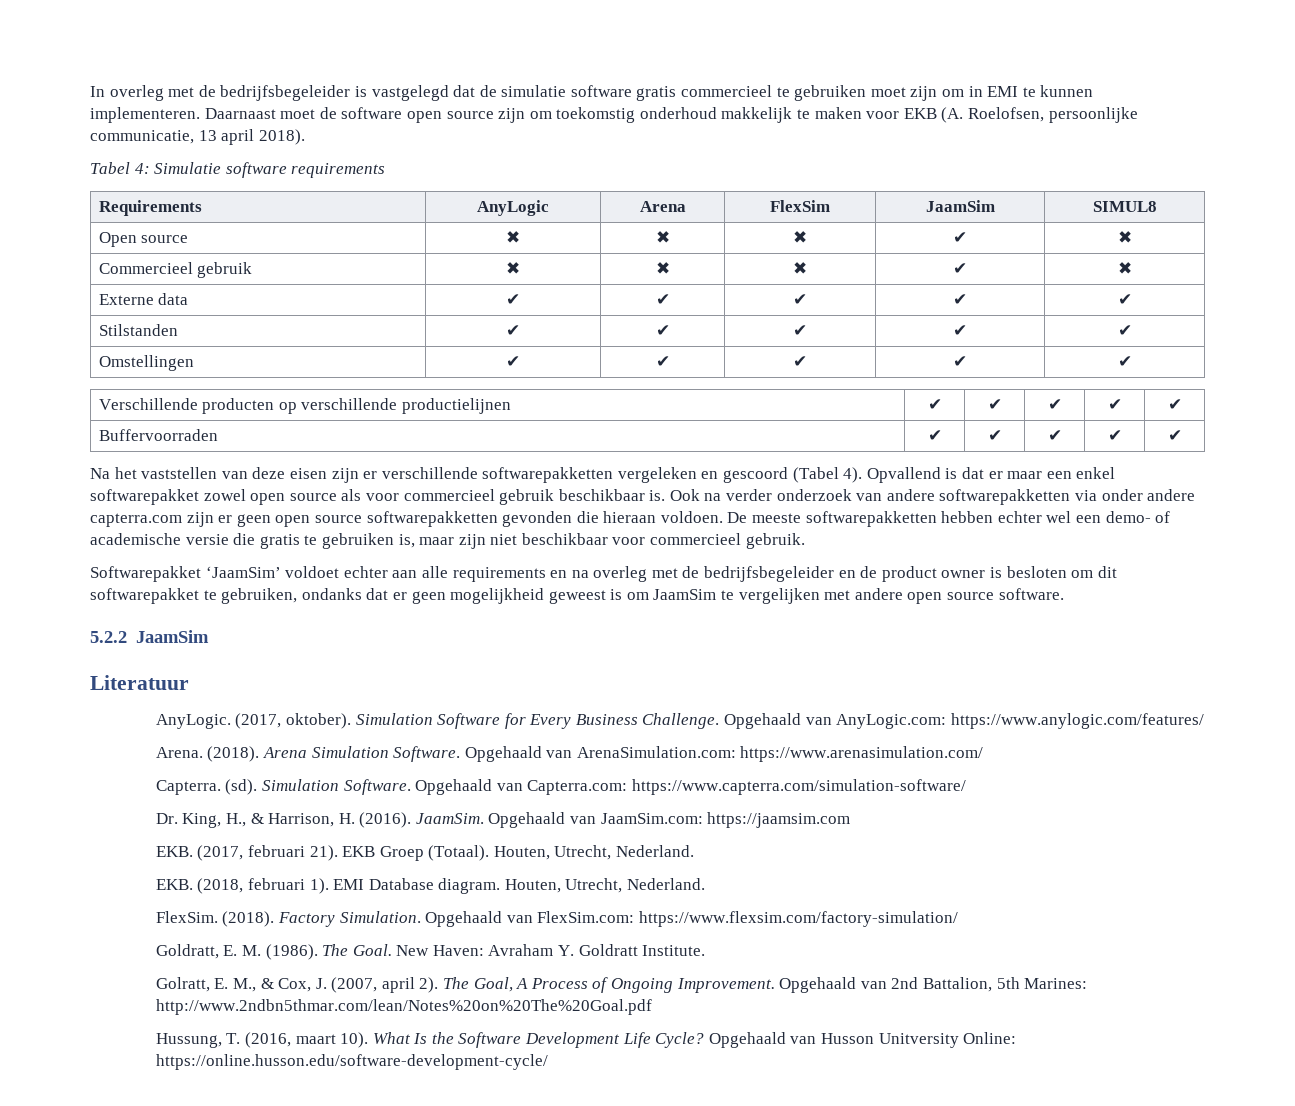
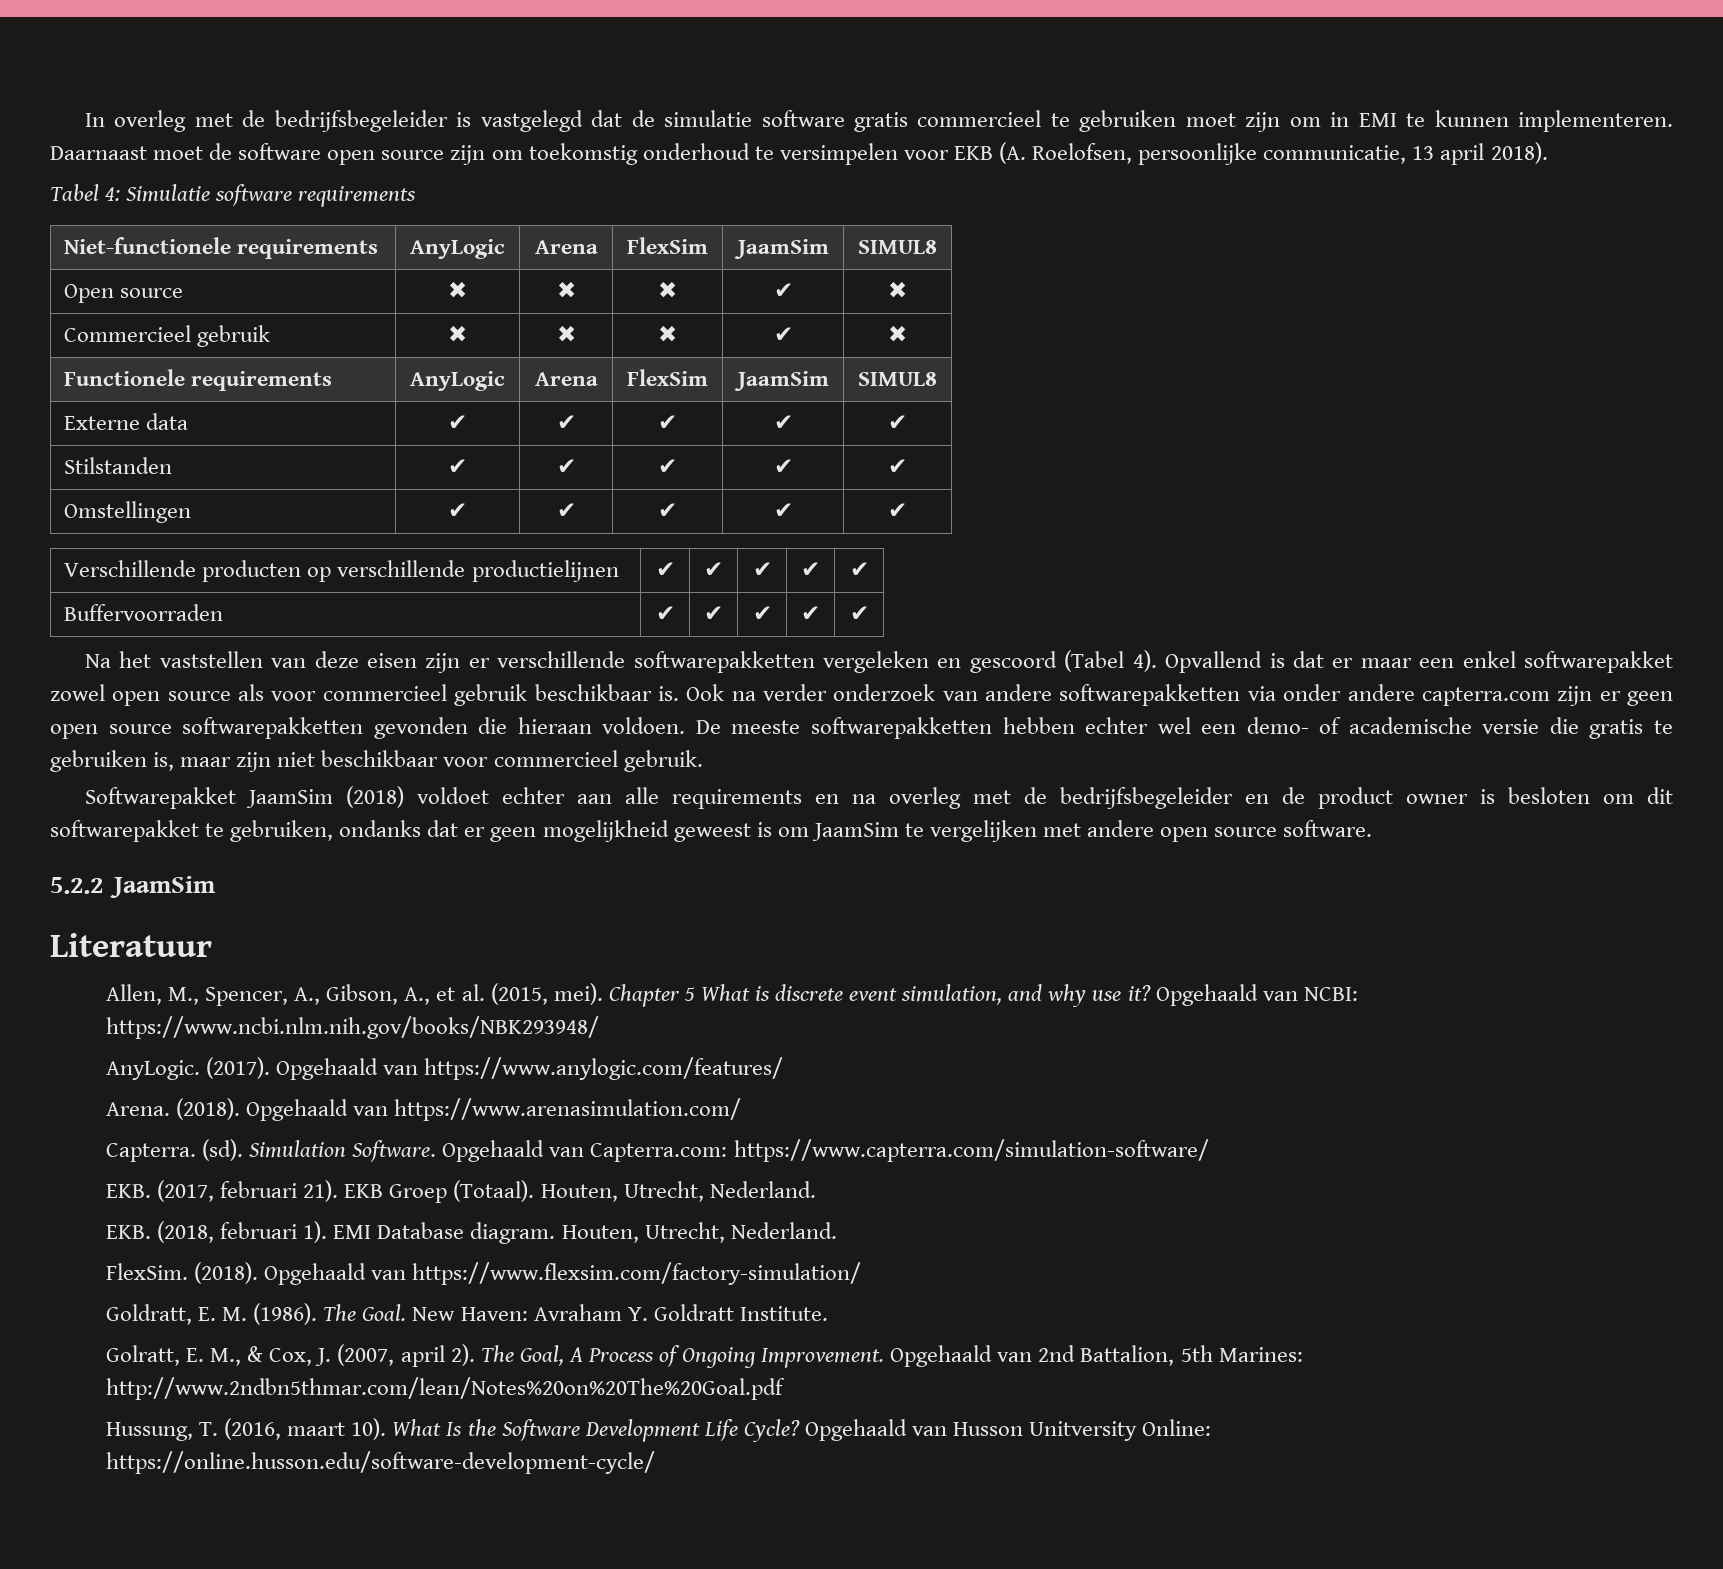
[721,107,862,123] makkelijk te maken -> [754,143,898,165] te versimpelen
[98,200,202,216] Requirements -> [64,237,379,259] Niet-functionele requirements
(1132, 268) none -> [64,369,333,391] [410,371,505,391] [534,372,598,386] [627,369,708,386] [733,371,829,391] [858,372,937,386] // Functionele requirements | AnyLogic | Arena | FlexSim | JaamSim | SIMUL8
[205,566,281,578] ‘JaamSim’ -> [245,786,404,808] JaamSim (2018)
[155,713,947,729] AnyLogic. (2017, oktober). Simulation Software for Every Business Challenge. Opgehaald van AnyLogic.com: -> [106,983,1358,1007] [106,1016,600,1039] [106,1057,419,1080] Allen, M., Spencer, A., Gibson, A., et al. (2015, mei). Chapter 5 What is discrete event simulation, and why use it? Opgehaald van NCBI: https://www.ncbi.nlm.nih.gov/books/NBK293948/ // AnyLogic. (2017). Opgehaald van
[262,746,736,762] Arena Simulation Software. Opgehaald van ArenaSimulation.com: -> [246,1099,389,1121] Opgehaald van
[155,812,851,828] // Dr. King, H., & Harrison, H. (2016). JaamSim. Opgehaald van JaamSim.com: https://jaamsim.com -> (1209, 1150) none
[277,911,635,927] Factory Simulation. Opgehaald van FlexSim.com: -> [264,1263,407,1285] Opgehaald van

